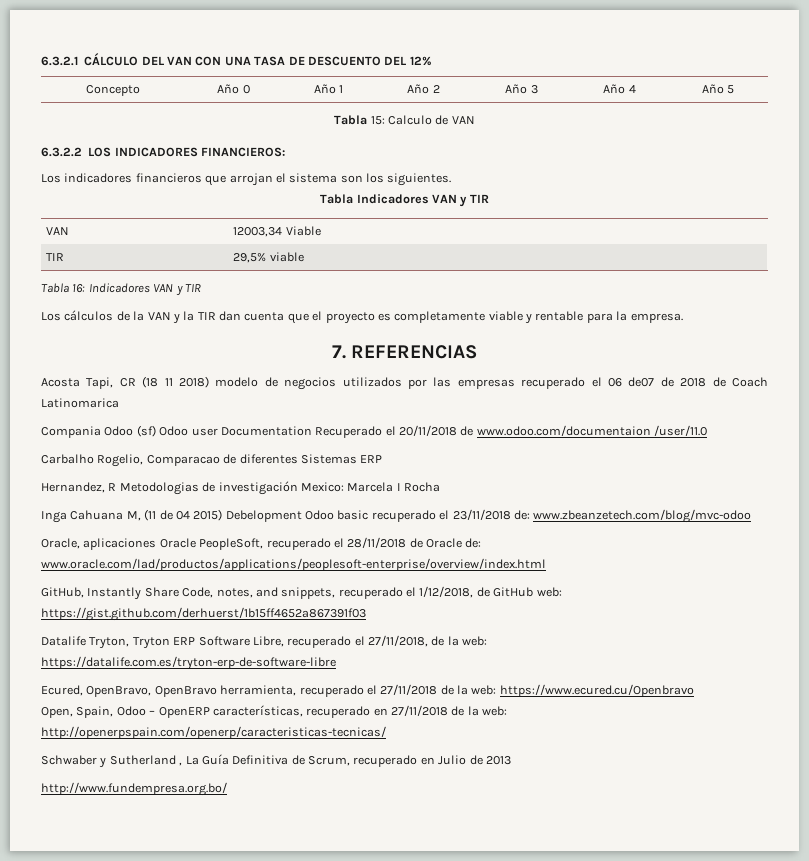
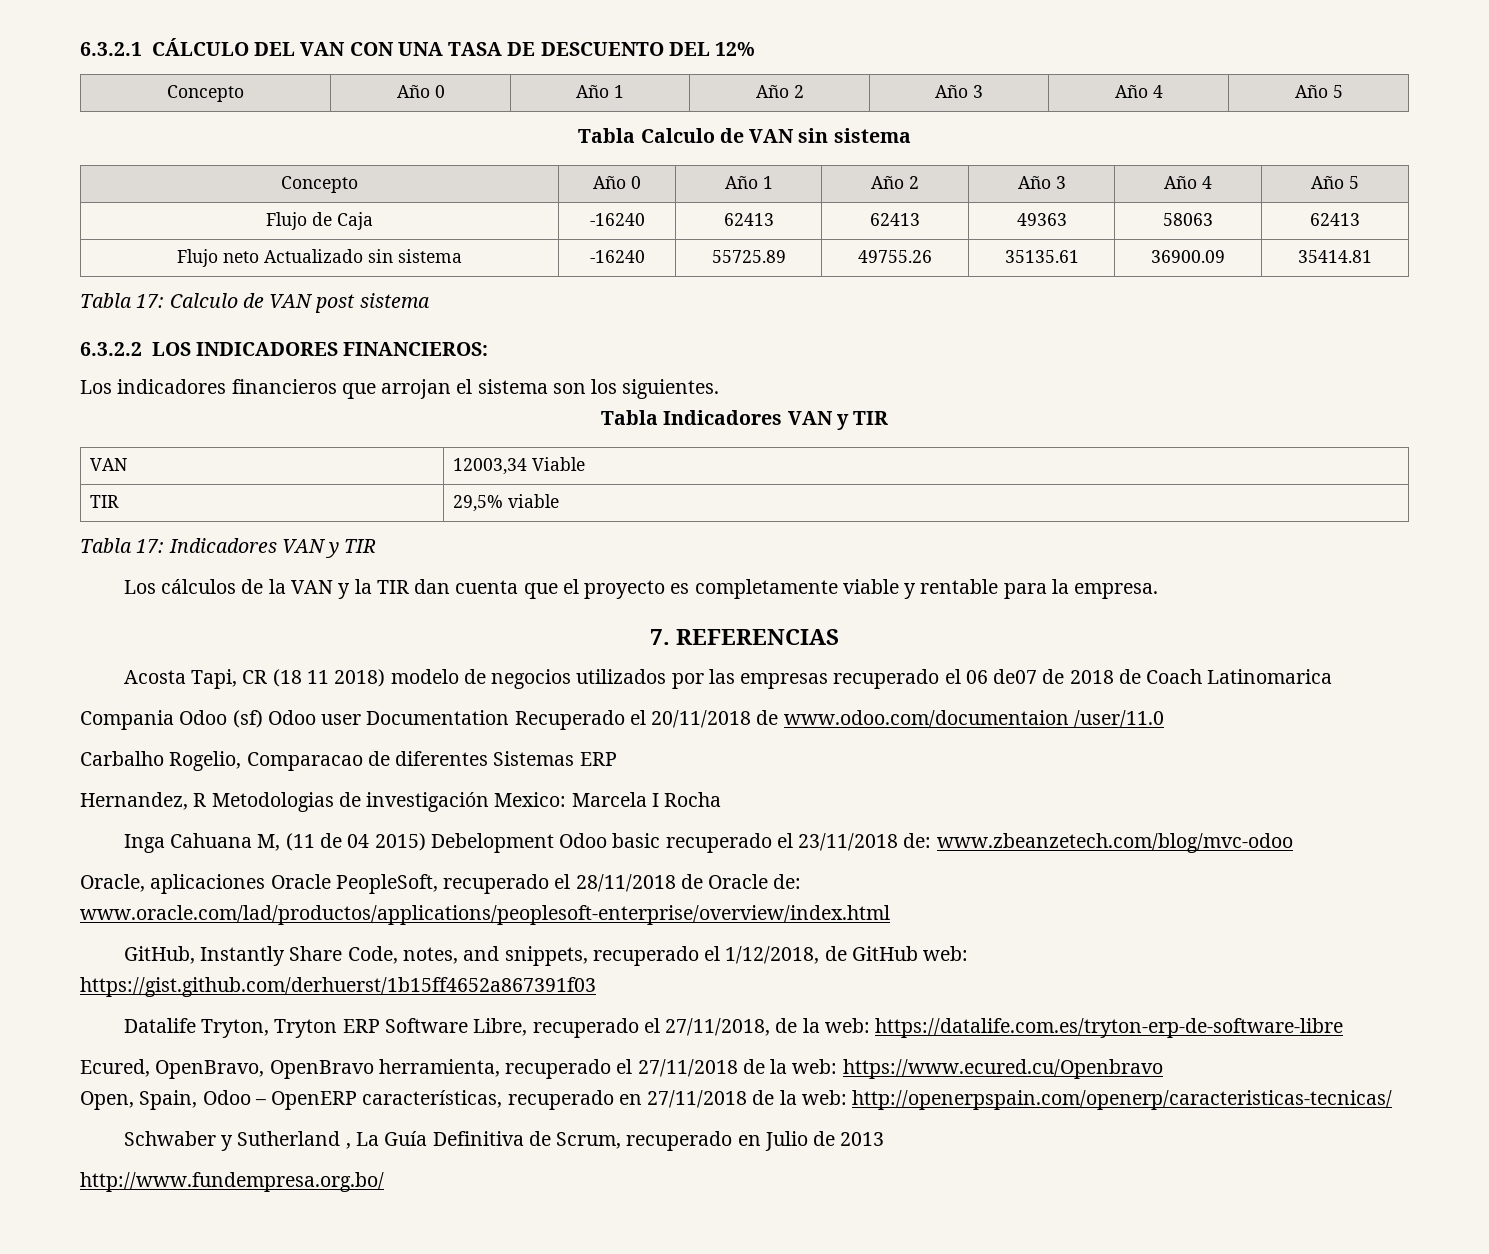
[370,115,475,125] 15: Calculo de VAN -> [640,128,911,143] [281,176,358,193] [593,176,641,189] [724,176,773,189] [871,176,919,189] [1017,176,1066,189] [1164,176,1212,189] [1311,176,1359,189] [266,212,373,230] [589,213,645,226] [723,213,774,226] [870,213,920,226] [1016,213,1067,226] [1163,213,1213,226] [1310,213,1360,226] [177,249,462,267] [589,250,645,263] [711,250,786,263] [858,250,932,263] [1004,250,1079,263] [1151,250,1225,263] [1298,250,1372,263] [80,293,430,313] Calculo de VAN sin sistema // Concepto | Año 0 | Año 1 | Año 2 | Año 3 | Año 4 | Año 5 // Flujo de Caja | -16240 | 62413 | 62413 | 49363 | 58063 | 62413 // Flujo neto Actualizado sin sistema | -16240 | 55725.89 | 49755.26 | 35135.61 | 36900.09 | 35414.81 // Tabla 17: Calculo de VAN post sistema
[72,284,86,293] 16: -> [136,539,165,553] 17:

